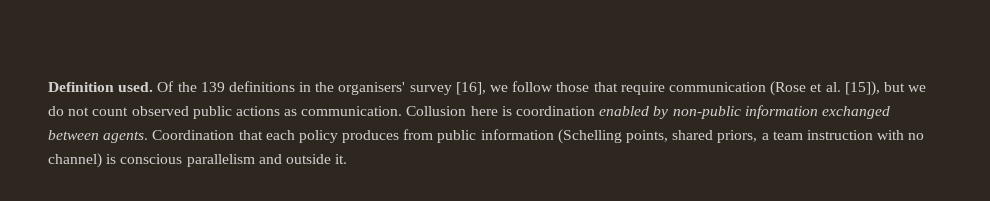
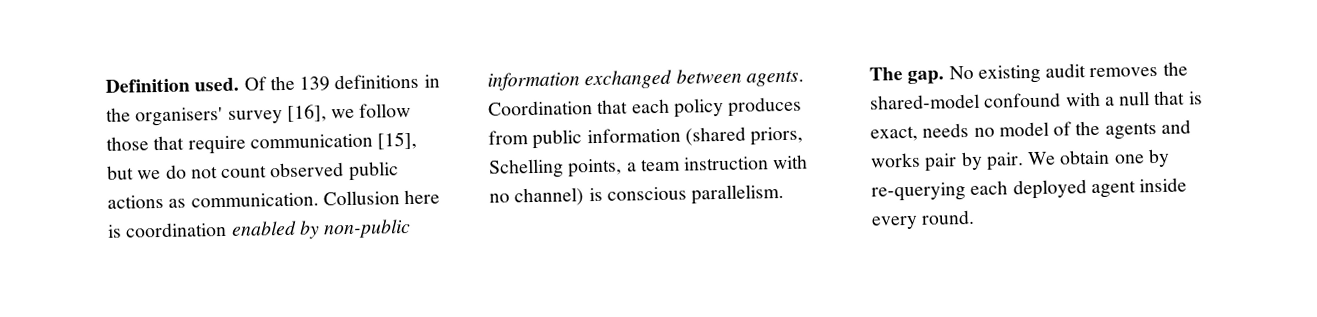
[770,81,880,96] (Rose et al. [15]), -> [377,131,418,150] [15],
[557,129,758,144] (Schelling points, shared priors, -> [684,126,804,146] [488,158,623,179] (shared priors, Schelling points,
[186,154,348,167] parallelism and outside it. -> [691,183,785,205] [869,61,1188,84] [870,90,1203,110] [870,119,1191,142] [870,148,1170,172] [871,177,1188,202] [871,209,976,230] parallelism. // The gap. No existing audit removes the shared-model confound with a null that is exact, needs no model of the agents and works pair by pair. We obtain one by re-querying each deployed agent inside every round.

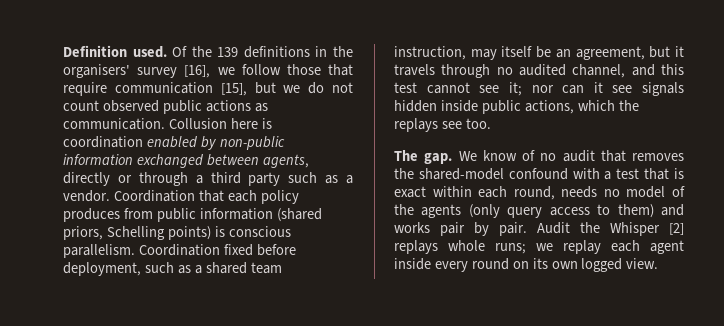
[745,70,804,87] agents. -> [262,154,309,168] [63,172,353,186] [63,190,110,202] agents, directly or through a third party such as a vendor.
[568,154,809,178] [489,183,785,207] [869,63,1087,84] points, a team instruction with no channel) is conscious parallelism. // The gap. No existing audit -> [167,226,291,240] [63,244,296,258] [63,262,282,276] [394,46,684,60] [394,64,684,78] [394,82,684,96] [394,100,639,114] [394,118,491,132] [394,150,626,164] points) is conscious parallelism. Coordination fixed before deployment, such as a shared team instruction, may itself be an agreement, but it travels through no audited channel, and this test cannot see it; nor can it see signals hidden inside public actions, which the replays see too. // The gap. We know of no audit that
[1118,91,1151,106] null -> [616,168,640,179] test
[870,125,918,142] exact, -> [394,186,555,200] exact within each round,
(1157, 130) none -> [468,204,654,218] (only query access to them)
[1027,148,1170,168] [871,177,1188,202] [871,209,976,230] We obtain one by re-querying each deployed agent inside every round. -> [537,222,684,236] [394,240,684,254] [394,258,659,272] Audit the Whisper [2] replays whole runs; we replay each agent inside every round on its own logged view.

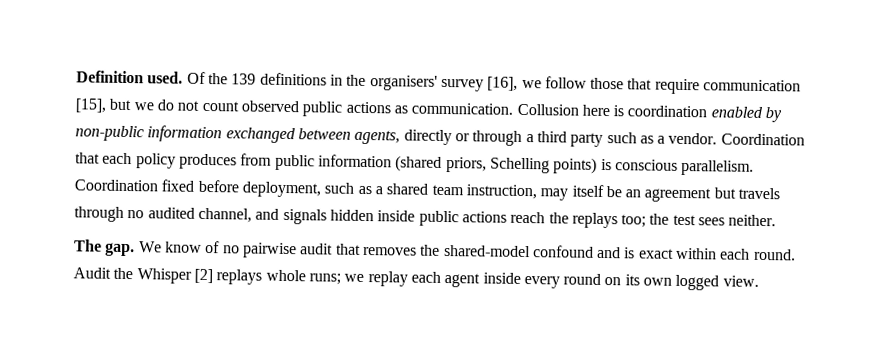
[575,46,684,60] agreement, but it -> [644,187,736,203] agreement but
[661,64,684,75] [394,82,684,96] [394,100,639,114] [394,118,491,132] this test cannot see it; nor can it see signals hidden inside public actions, which the replays see too. -> [282,208,777,229] signals hidden inside public actions reach the replays too; the test sees neither.
(557, 157) none -> [242,242,297,259] pairwise
[572,168,684,180] [394,186,685,200] [394,204,684,218] [394,222,527,236] with a test that is exact within each round, needs no model of the agents (only query access to them) and works pair by pair. -> [597,246,796,261] and is exact within each round.

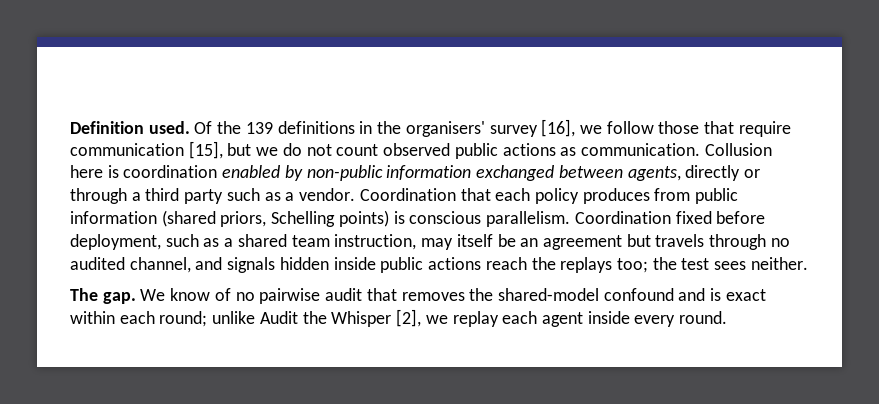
[753,248,796,261] round. -> [159,311,256,327] round; unlike
[193,268,341,285] [2] replays whole runs; -> [396,309,422,327] [2],
[563,273,759,291] round on its own logged view. -> [679,311,728,324] round.

